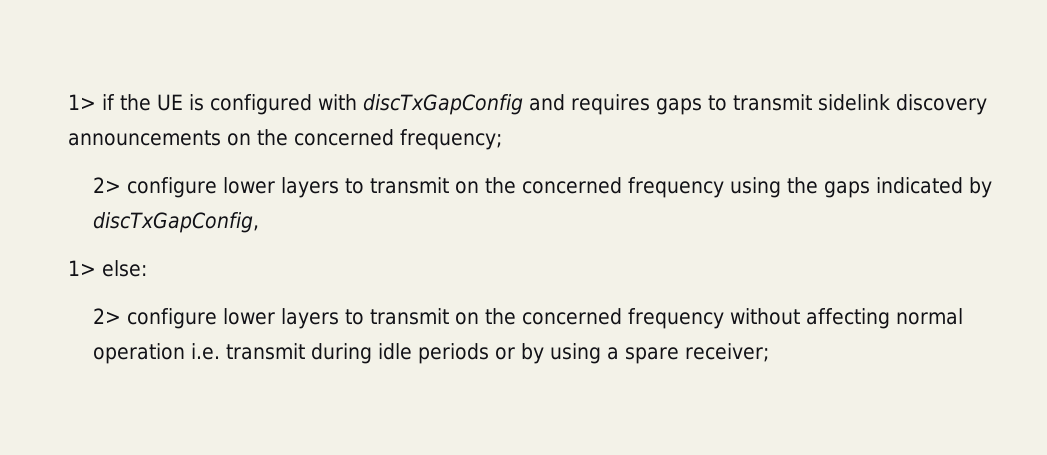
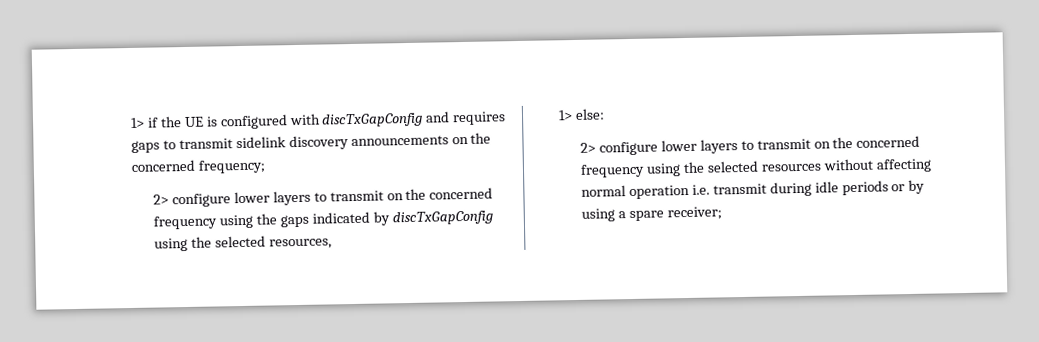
[92,212,259,233] discTxGapConfig, -> [391,210,493,226] [154,235,332,252] discTxGapConfig using the selected resources,
(724, 318) none -> [645,160,822,177] using the selected resources

